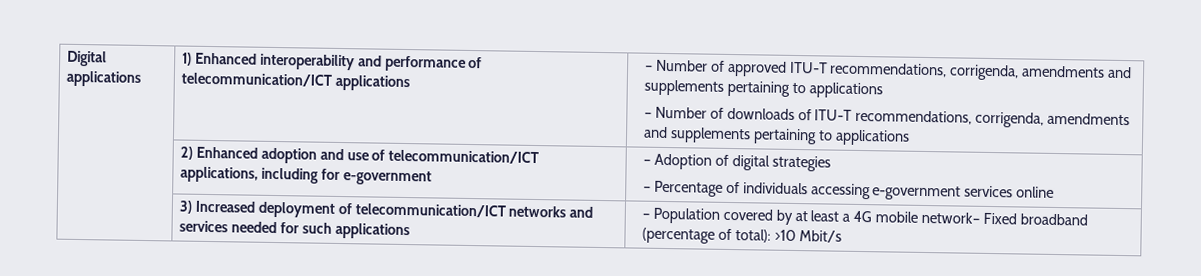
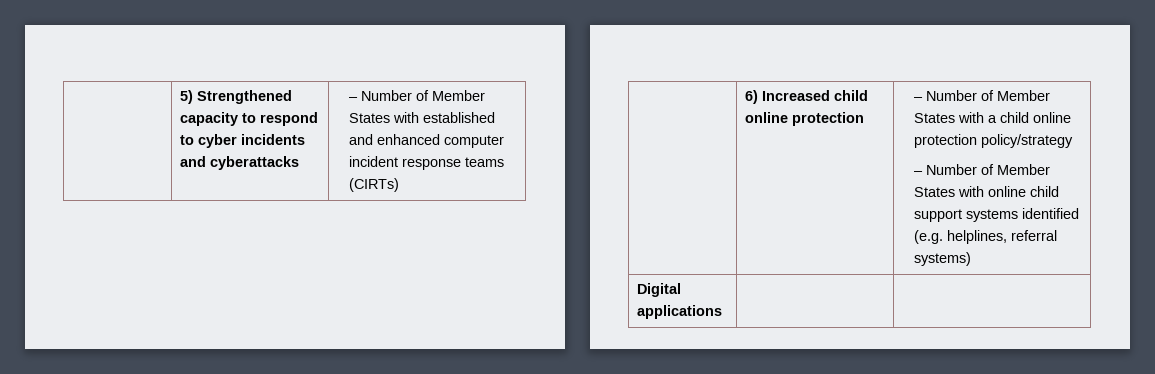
[66,50,107,67] [65,70,141,87] [181,52,483,72] [180,72,410,92] [644,59,1133,81] [643,79,883,99] [643,106,1131,128] [643,126,910,146] [179,146,540,165] [179,166,432,186] [642,153,831,172] [642,180,1055,201] [178,200,594,218] [178,220,410,240] [641,207,1088,226] [641,227,842,244] Digital applications | 1) Enhanced interoperability and performance of telecommunication/ICT applications | – Number of approved ITU-T recommendations, corrigenda, amendments and supplements pertaining to applications // – Number of downloads of ITU-T recommendations, corrigenda, amendments and supplements pertaining to applications // | 2) Enhanced adoption and use of telecommunication/ICT applications, including for e-government | – Adoption of digital strategies // – Percentage of individuals accessing e-government services online // | 3) Increased deployment of telecommunication/ICT networks and services needed for such applications | – Population covered by at least a 4G mobile network– Fixed broadband (percentage of total): >10 Mbit/s -> [180,90,293,104] [180,112,319,126] [180,134,306,148] [180,156,300,170] [349,90,486,101] [349,112,496,123] [349,134,505,148] [349,156,505,170] [349,178,400,192] [745,90,869,104] [745,112,865,126] [914,90,1051,101] [914,112,1072,123] [914,134,1074,148] [914,164,1051,175] [914,186,1060,197] [914,208,1080,222] [914,230,1058,244] [914,252,972,266] [637,283,682,297] [637,305,723,319] | 5) Strengthened capacity to respond to cyber incidents and cyberattacks | – Number of Member States with established and enhanced computer incident response teams (CIRTs) // | 6) Increased child online protection | – Number of Member States with a child online protection policy/strategy // – Number of Member States with online child support systems identified (e.g. helplines, referral systems) // Digital applications | |

